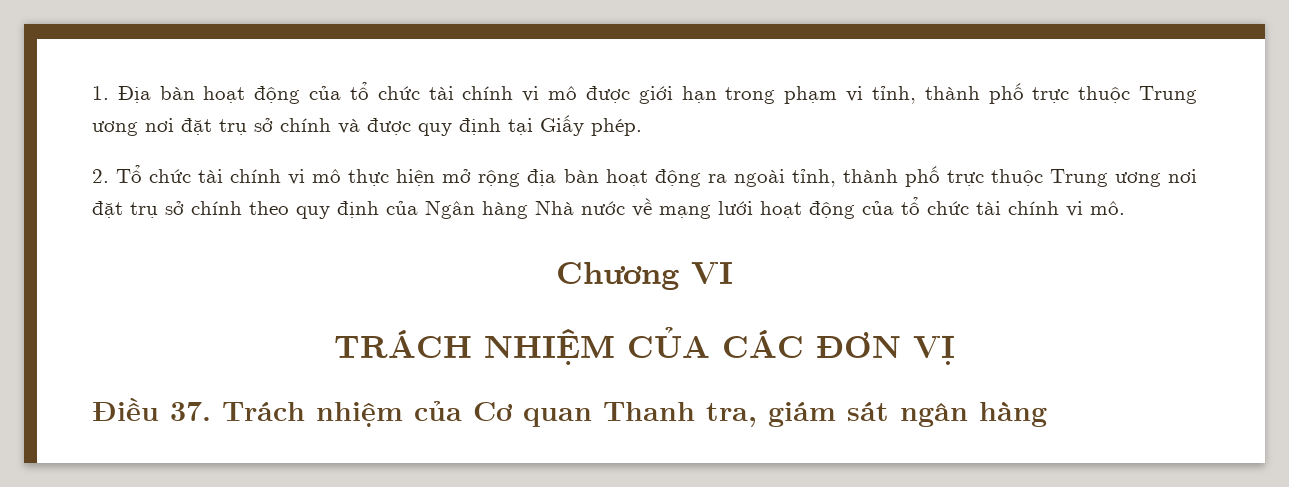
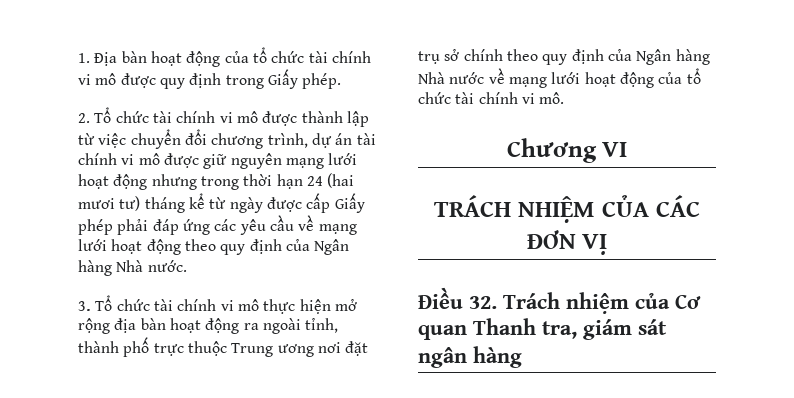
[638,83,1198,104] [92,118,533,136] giới hạn trong phạm vi tỉnh, thành phố trực thuộc Trung ương nơi đặt trụ sở chính và được quy định tại -> [159,73,264,89] quy định trong
(342, 176) none -> [262,111,369,127] [78,129,376,149] [78,153,358,169] [78,173,355,190] [78,193,365,213] [78,215,357,235] [78,239,350,255] [78,260,187,276] [78,295,259,311] được thành lập từ việc chuyển đổi chương trình, dự án tài chính vi mô được giữ nguyên mạng lưới hoạt động nhưng trong thời hạn 24 (hai mươi tư) tháng kể từ ngày được cấp Giấy phép phải đáp ứng các yêu cầu về mạng lưới hoạt động theo quy định của Ngân hàng Nhà nước. // 3. Tổ chức tài chính vi mô
[170,402,211,421] 37. -> [469,296,497,309] 32.

